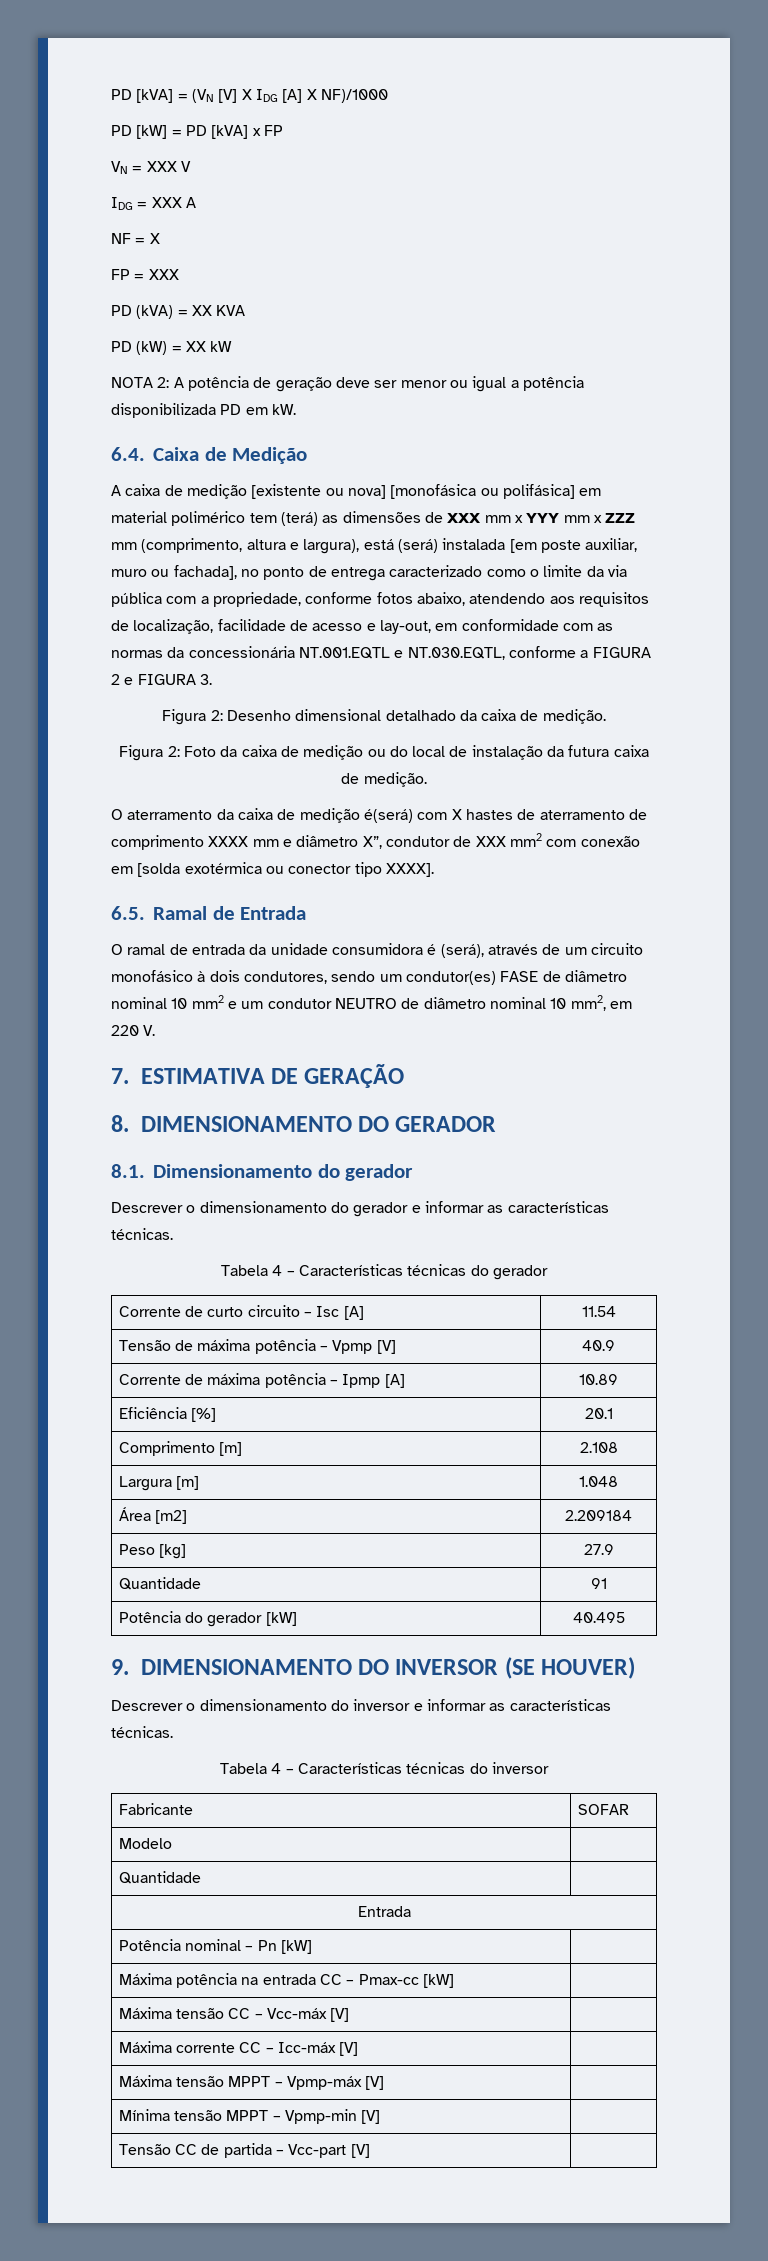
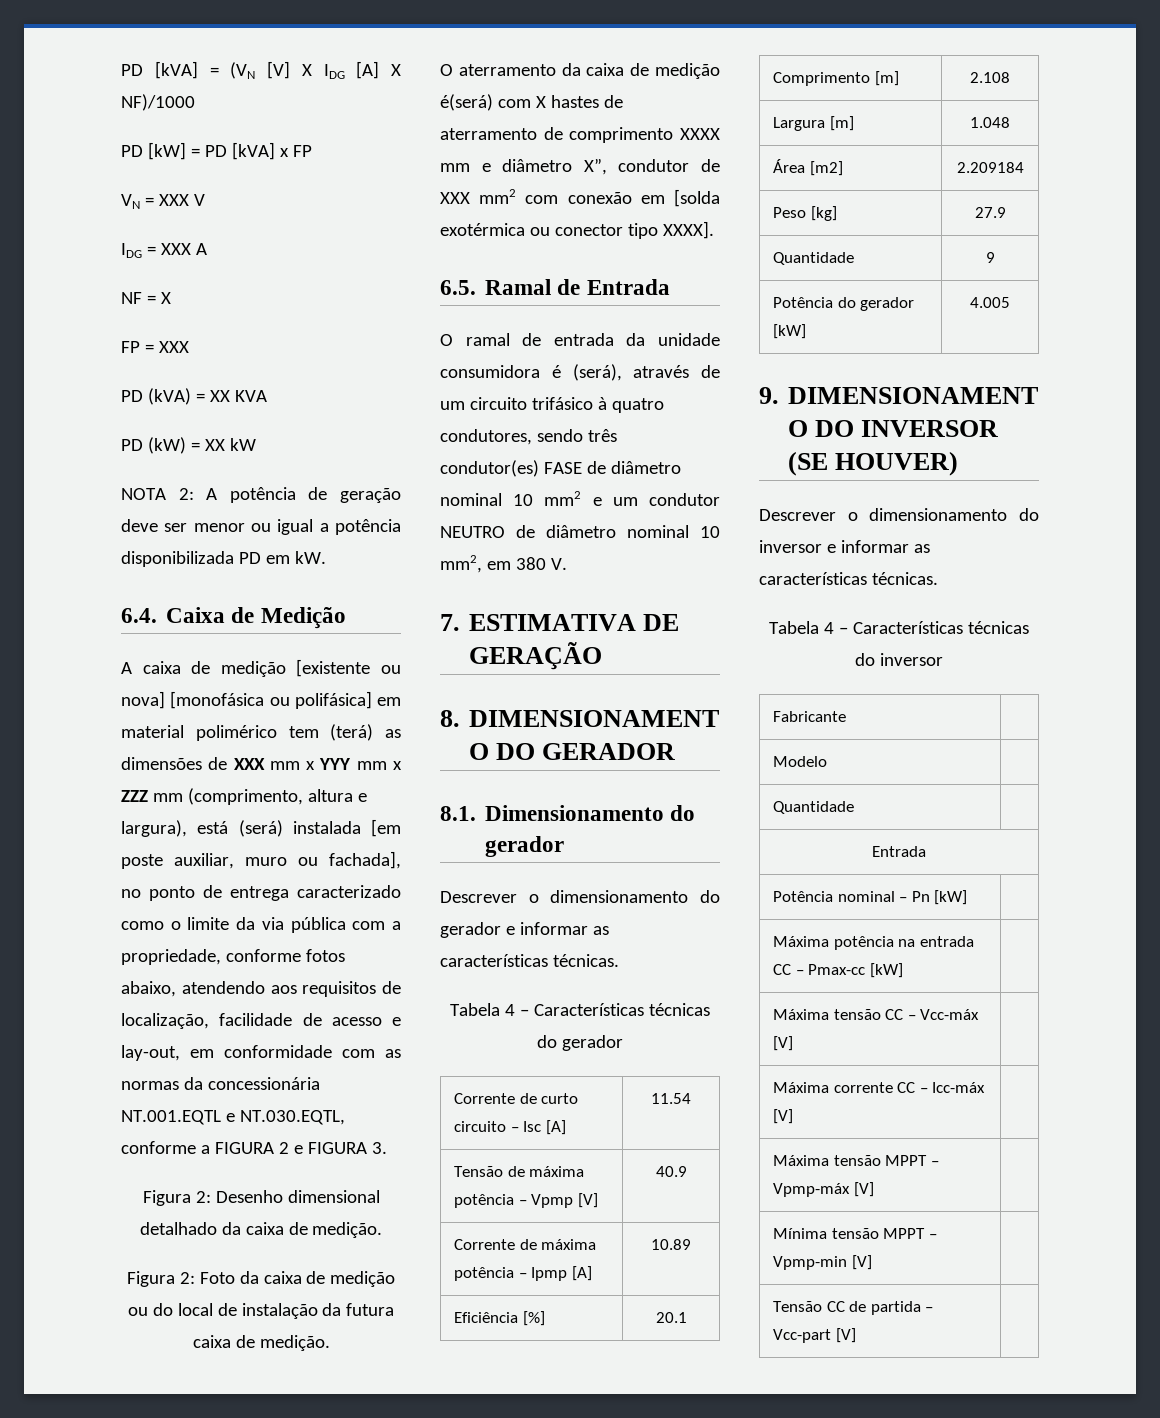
[111,970,240,982] monofásico à dois -> [531,397,664,413] trifásico à quatro
[379,974,402,982] um -> [587,429,617,442] três
[111,1025,139,1036] 220 -> [515,557,546,570] 380
[590,1578,607,1589] 91 -> [985,252,995,263] 9
[572,1612,625,1623] 40.495 -> [970,297,1010,308] 4.005
[577,1804,629,1815] SOFAR -> (847, 716) none

